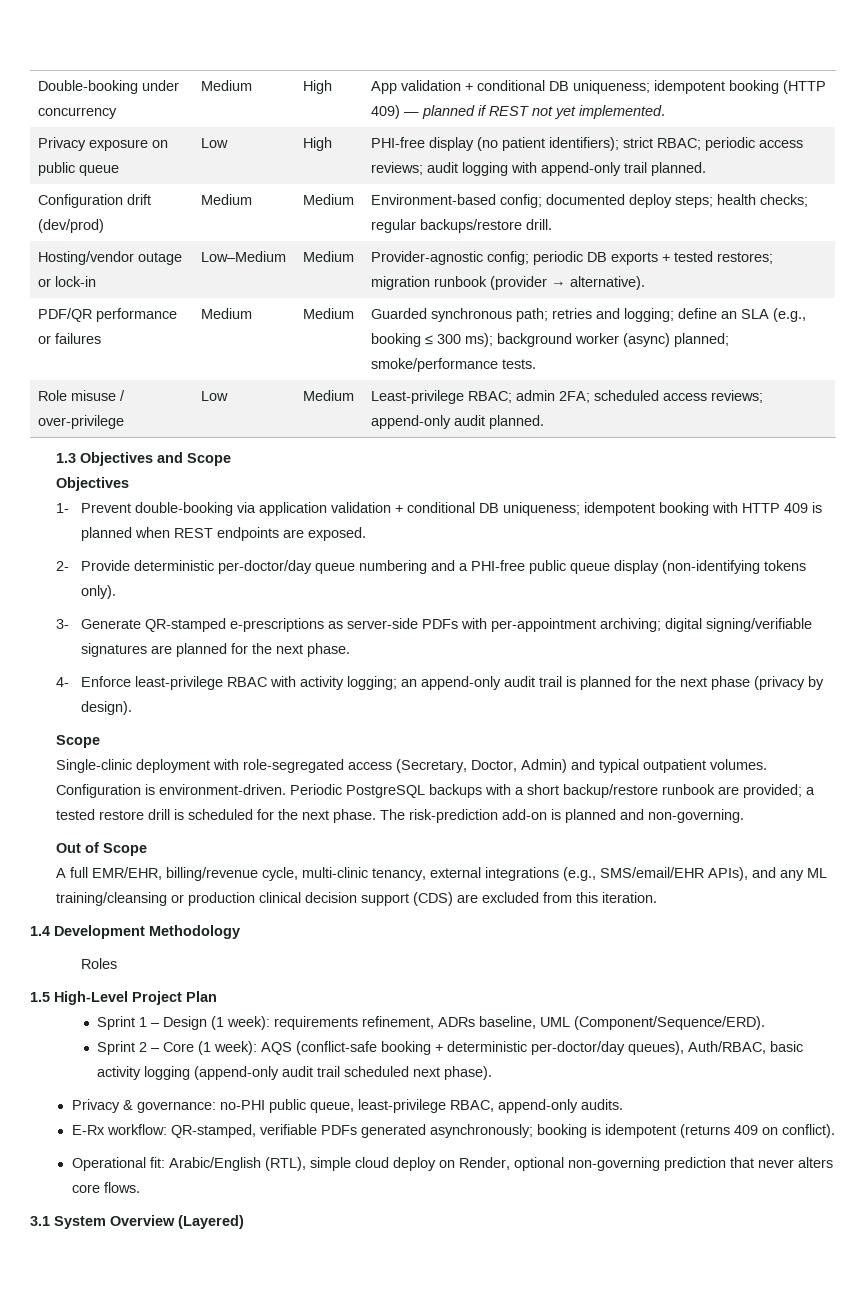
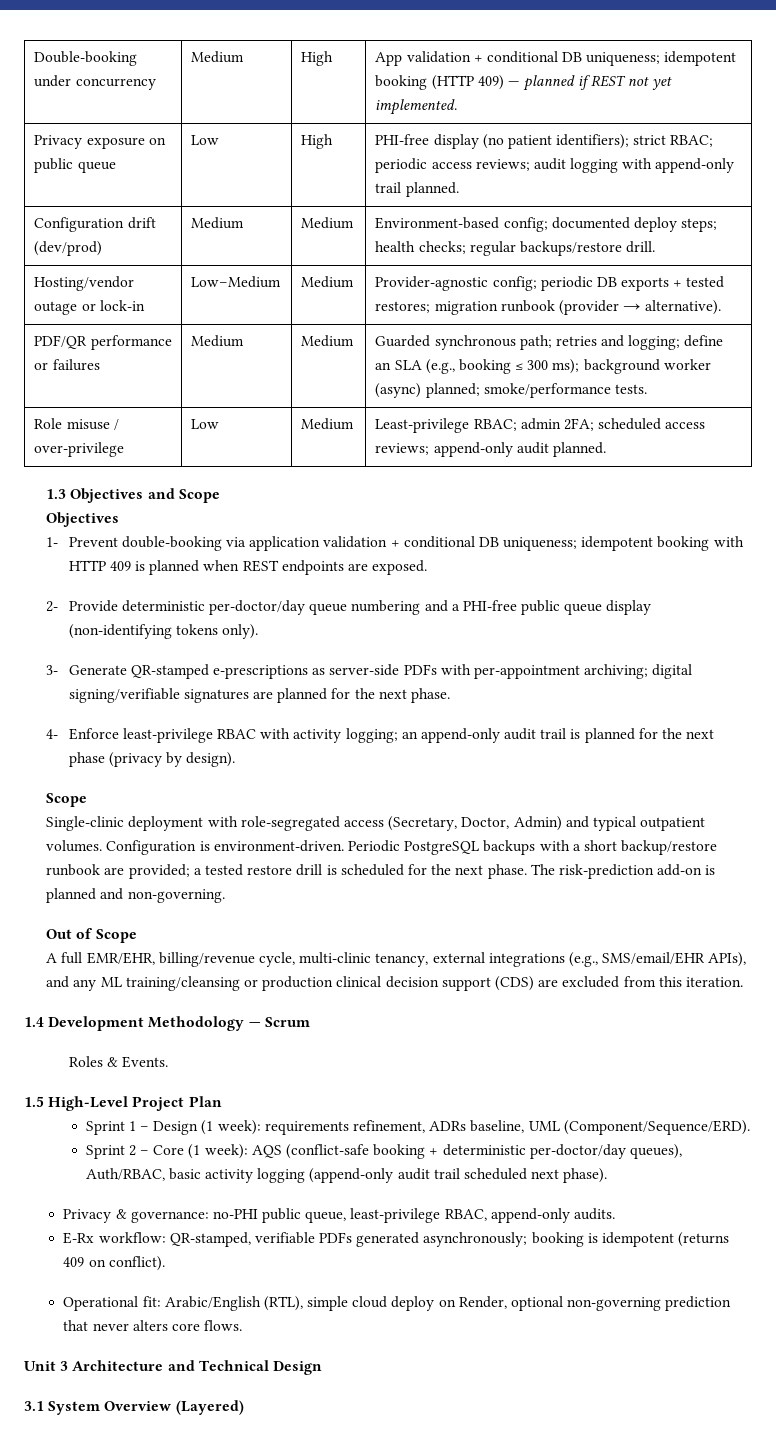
(240, 932) none -> [248,1017,310,1027] — Scrum
(118, 963) none -> [106,1056,168,1068] & Events.
(140, 1187) none -> [24,1360,322,1375] // Unit 3 Architecture and Technical Design

